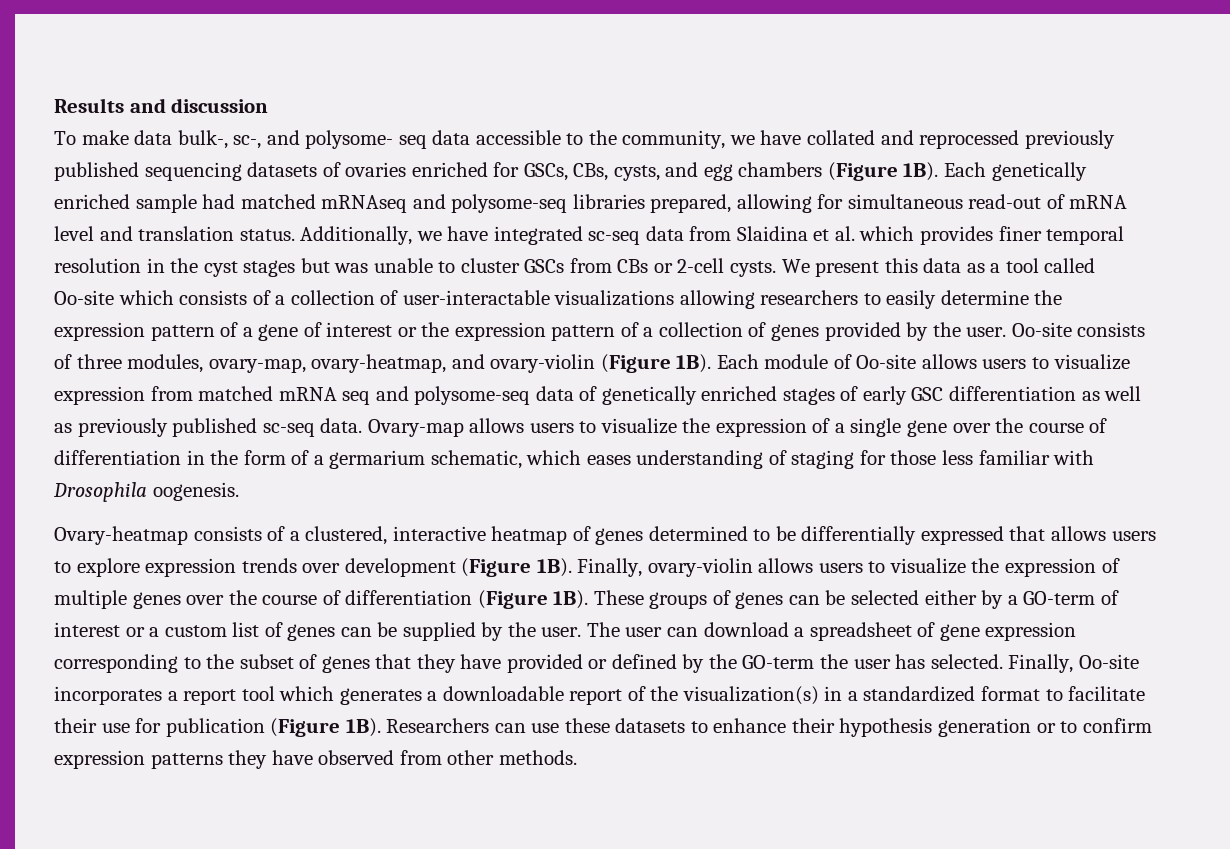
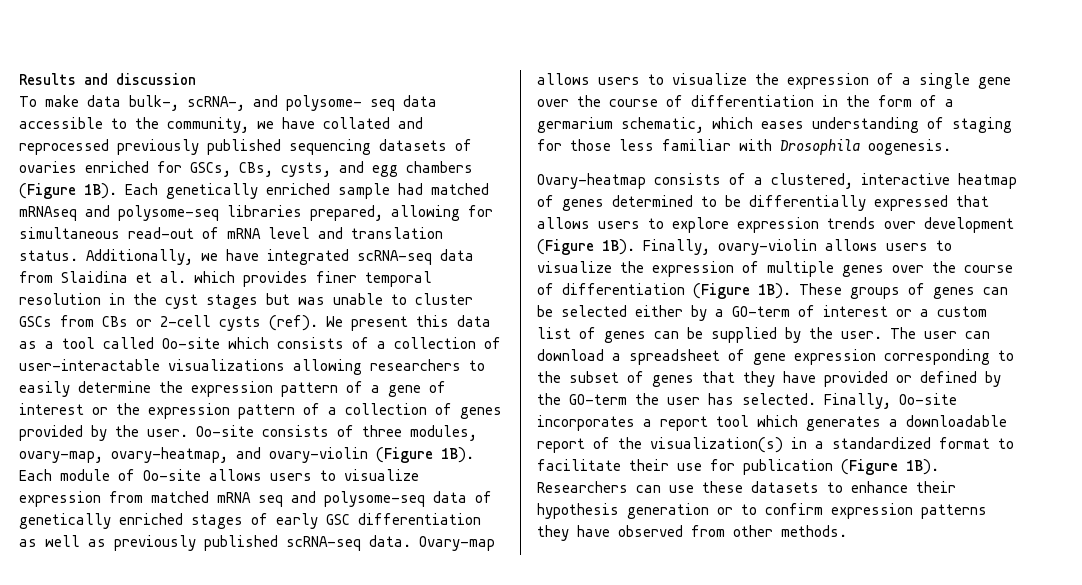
[233,135,262,149] sc-, -> [187,96,245,111] scRNA-,
[588,231,641,245] sc-seq -> [357,250,432,265] scRNA-seq
[730,261,777,277] cysts. -> [219,315,318,331] cysts (ref).
[262,423,315,437] sc-seq -> [286,536,361,551] scRNA-seq

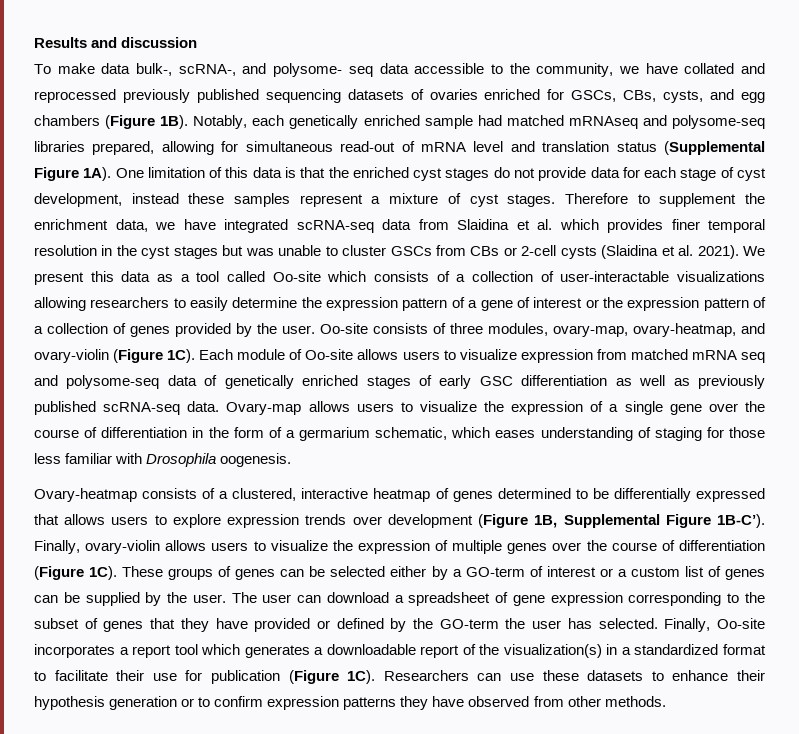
[125,183,158,195] Each -> [193,115,285,129] Notably, each
[19,249,193,265] status. Additionally, -> [616,141,765,155] [34,167,767,181] [34,193,766,207] [34,219,148,232] status (Supplemental Figure 1A). One limitation of this data is that the enriched cyst stages do not provide data for each stage of cyst development, instead these samples represent a mixture of cyst stages. Therefore to supplement the enrichment data,
[269,315,318,331] (ref). -> [601,245,739,259] (Slaidina et al. 2021).
[441,447,474,463] 1B). -> [167,349,196,363] 1C).
[602,239,635,255] 1B). -> [534,514,766,528] 1B, Supplemental Figure 1B-C’).
[758,283,791,299] 1B). -> [89,566,118,580] 1C).
[906,459,939,475] 1B). -> [347,670,376,684] 1C).

